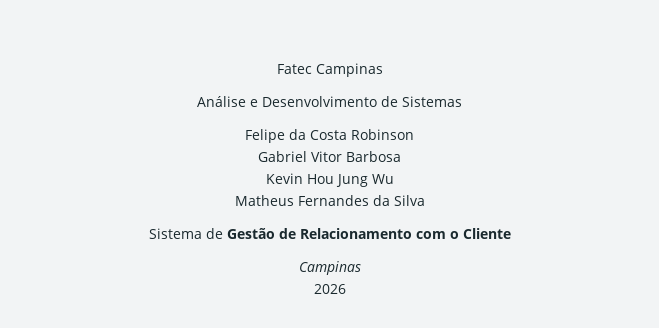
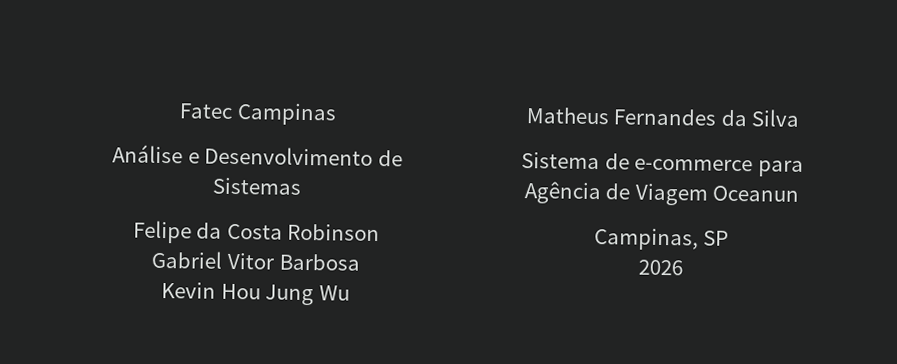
[226,228,511,239] [298,261,361,275] Gestão de Relacionamento com o Cliente // Campinas -> [634,158,804,177] [523,181,800,206] [593,228,730,251] e-commerce para Agência de Viagem Oceanun // Campinas, SP

